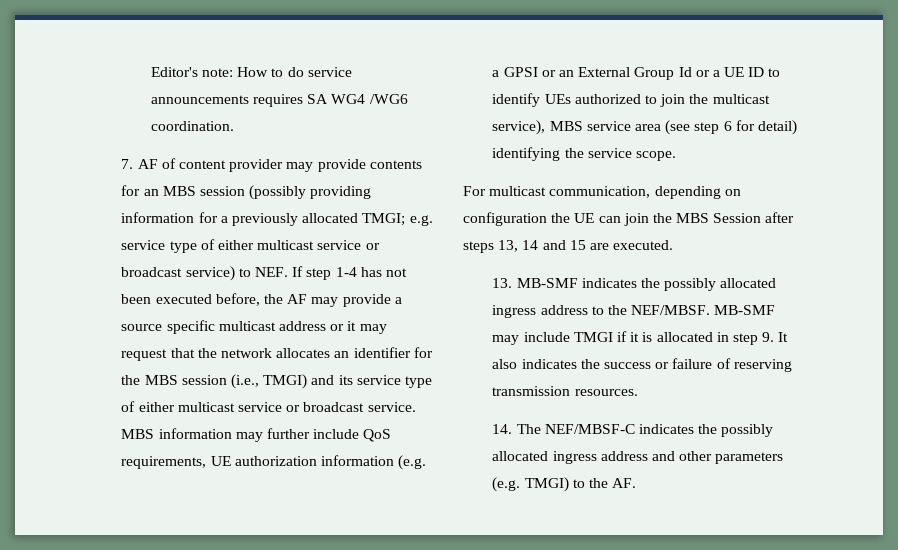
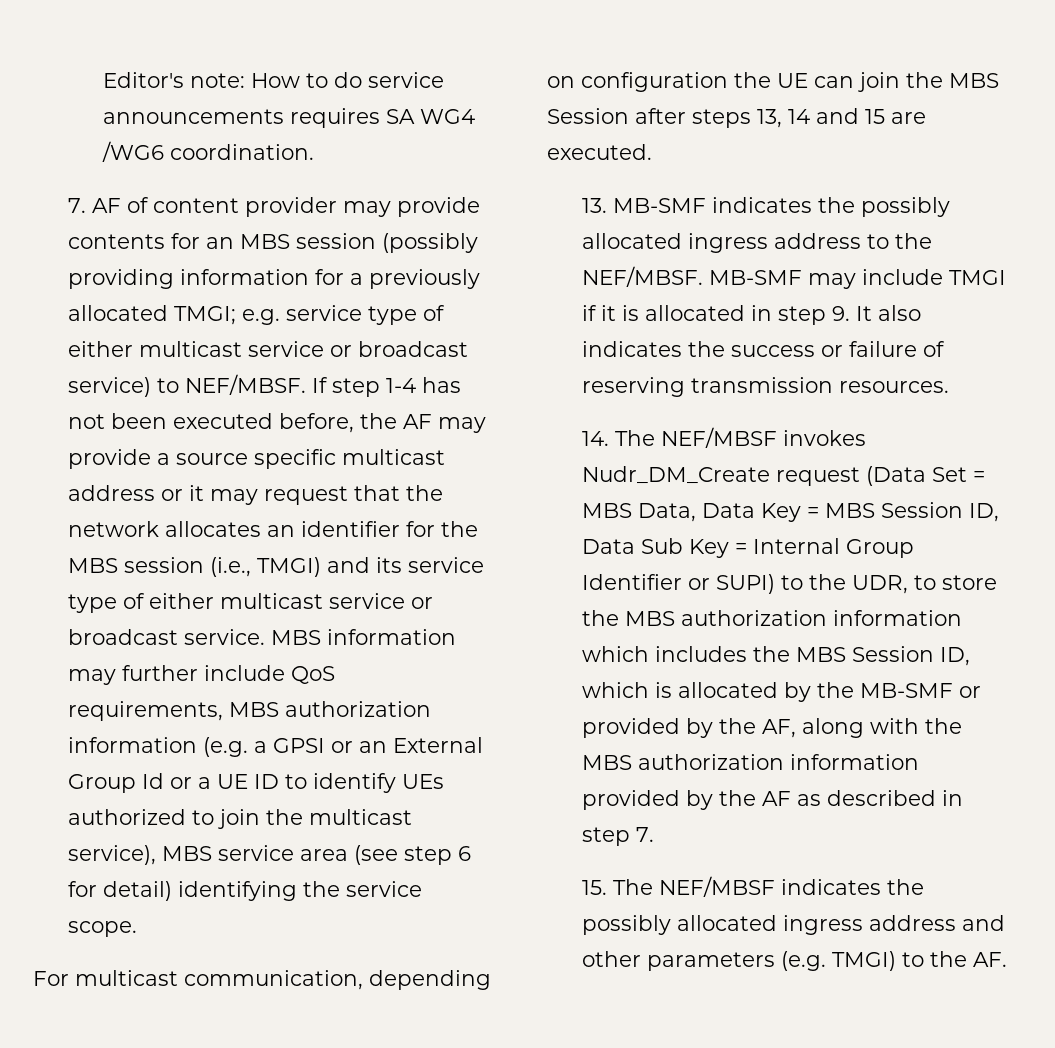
[254,267,288,277] NEF. -> [185,374,307,395] NEF/MBSF.
[210,456,231,466] UE -> [229,702,280,717] MBS
[544,424,635,434] NEF/MBSF-C -> [661,427,867,448] [582,466,986,486] [582,502,1000,522] [582,538,915,558] [582,574,998,594] [582,610,963,626] [582,646,971,666] [582,682,982,702] [582,718,963,738] [582,754,920,770] [582,790,964,810] [582,827,655,846] [582,876,776,897] NEF/MBSF invokes Nudr_DM_Create request (Data Set = MBS Data, Data Key = MBS Session ID, Data Sub Key = Internal Group Identifier or SUPI) to the UDR, to store the MBS authorization information which includes the MBS Session ID, which is allocated by the MB-SMF or provided by the AF, along with the MBS authorization information provided by the AF as described in step 7. // 15. The NEF/MBSF

